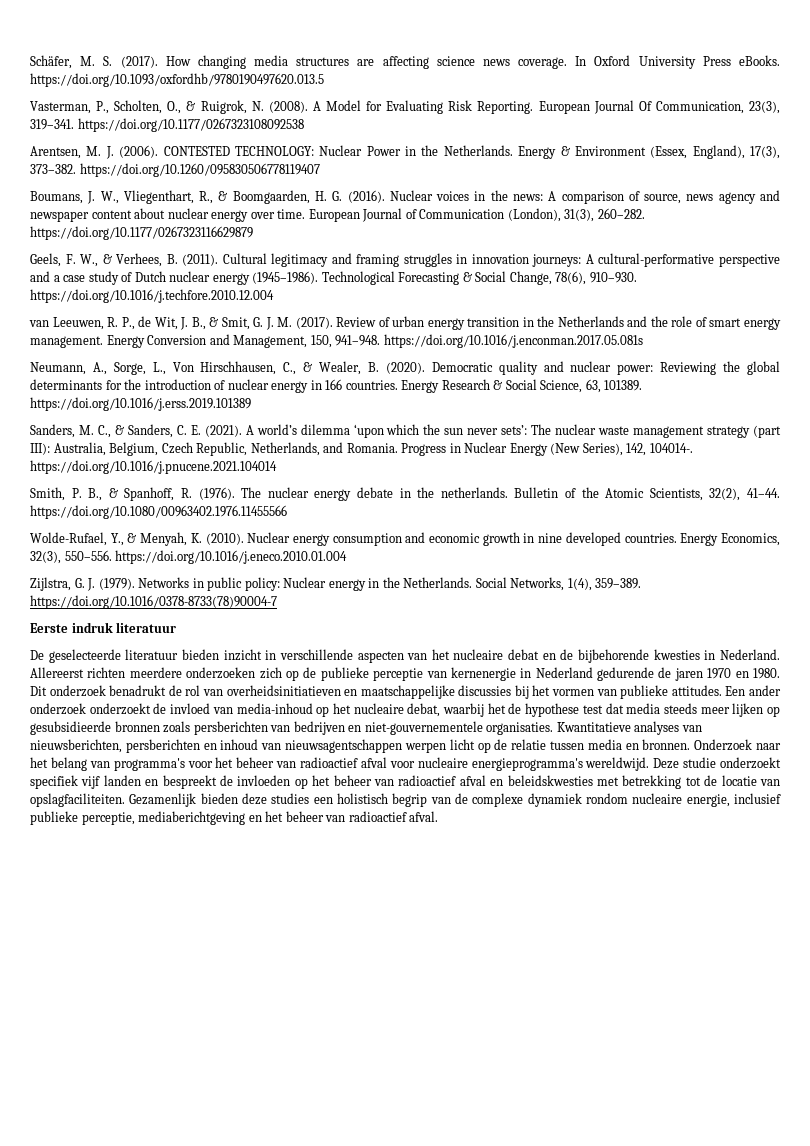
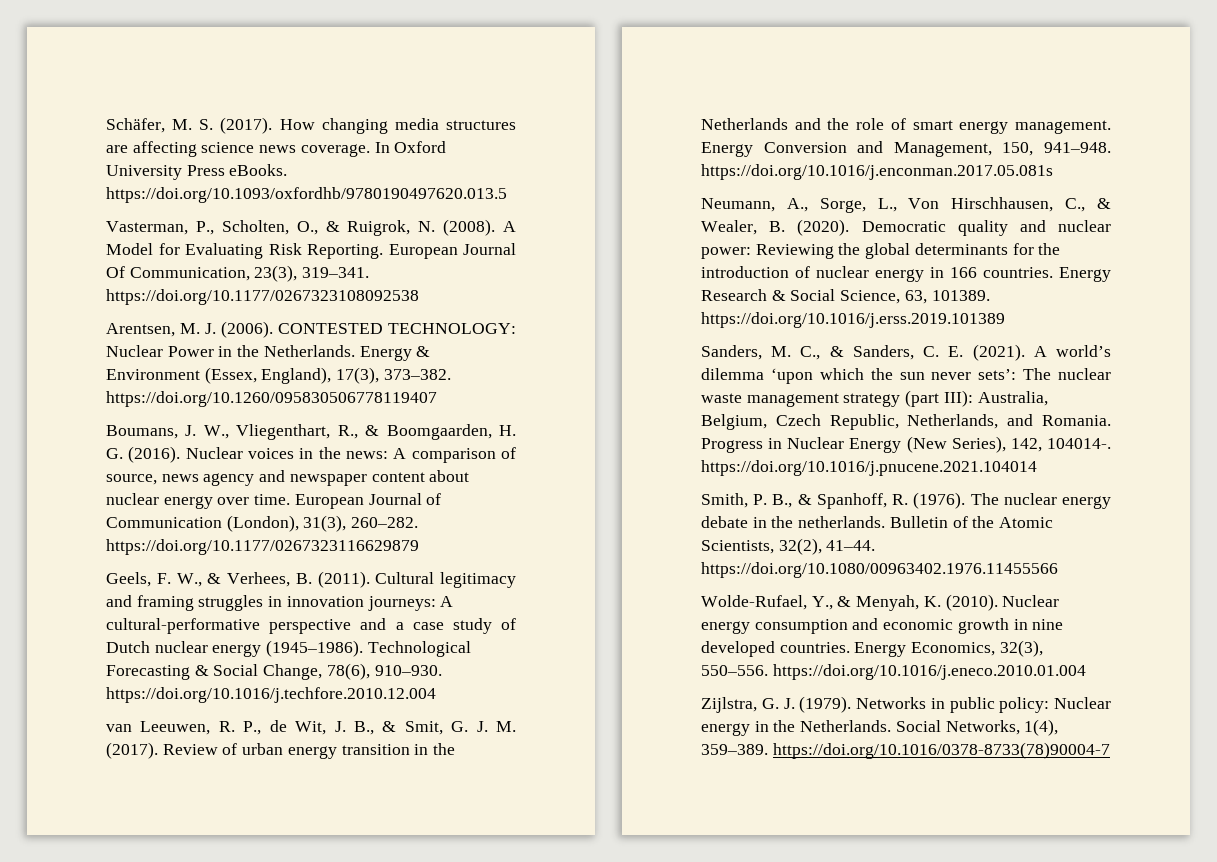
[30,622,177,633] [30,649,780,663] [30,667,781,681] [30,685,782,699] [30,703,781,717] [30,721,702,735] [30,739,781,753] [30,757,781,771] [30,775,780,789] [30,793,781,807] [30,811,439,825] // Eerste indruk literatuur // De geselecteerde literatuur bieden inzicht in verschillende aspecten van het nucleaire debat en de bijbehorende kwesties in Nederland. Allereerst richten meerdere onderzoeken zich op de publieke perceptie van kernenergie in Nederland gedurende de jaren 1970 en 1980. Dit onderzoek benadrukt de rol van overheidsinitiatieven en maatschappelijke discussies bij het vormen van publieke attitudes. Een ander onderzoek onderzoekt de invloed van media-inhoud op het nucleaire debat, waarbij het de hypothese test dat media steeds meer lijken op gesubsidieerde bronnen zoals persberichten van bedrijven en niet-gouvernementele organisaties. Kwantitatieve analyses van nieuwsberichten, persberichten en inhoud van nieuwsagentschappen werpen licht op de relatie tussen media en bronnen. Onderzoek naar het belang van programma's voor het beheer van radioactief afval voor nucleaire energieprogramma's wereldwijd. Deze studie onderzoekt specifiek vijf landen en bespreekt de invloeden op het beheer van radioactief afval en beleidskwesties met betrekking tot de locatie van opslagfaciliteiten. Gezamenlijk bieden deze studies een holistisch begrip van de complexe dynamiek rondom nucleaire energie, inclusief publieke perceptie, mediaberichtgeving en het beheer van radioactief afval. -> (1110, 750) none

